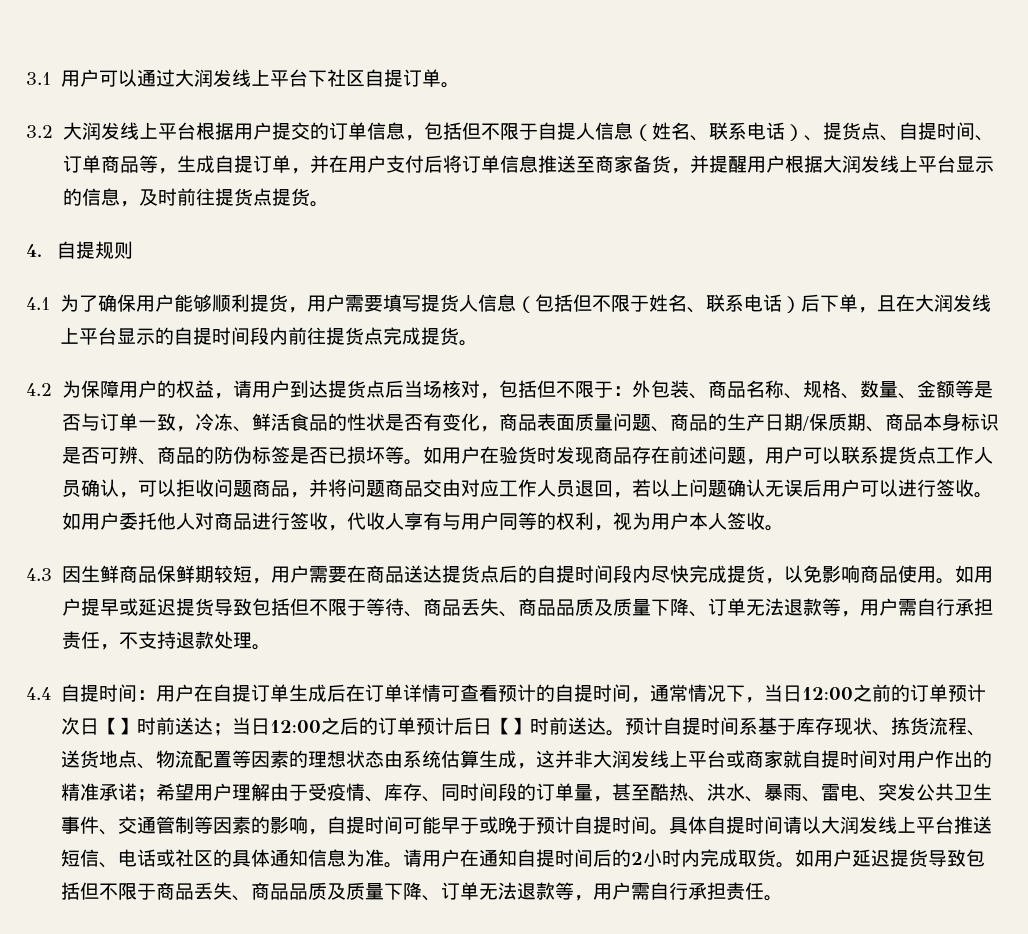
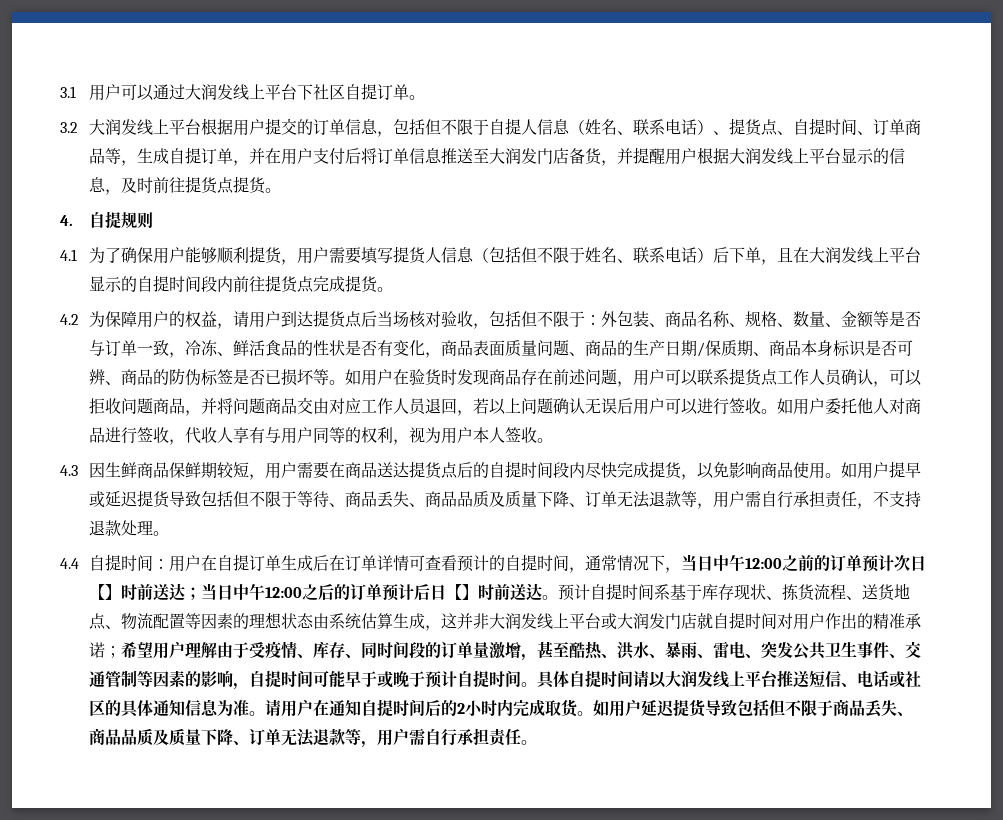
[594,155,633,173] 商家 -> [488,148,569,164] 大润发门店
(480, 389) none -> [440,311,473,327] 验收
(802, 693) none -> [712,554,745,571] 中午
(270, 726) none -> [232,583,265,600] 中午
[744,750,783,768] 商家 -> [616,613,697,629] 大润发门店
(593, 792) none -> [488,642,521,659] 激增

